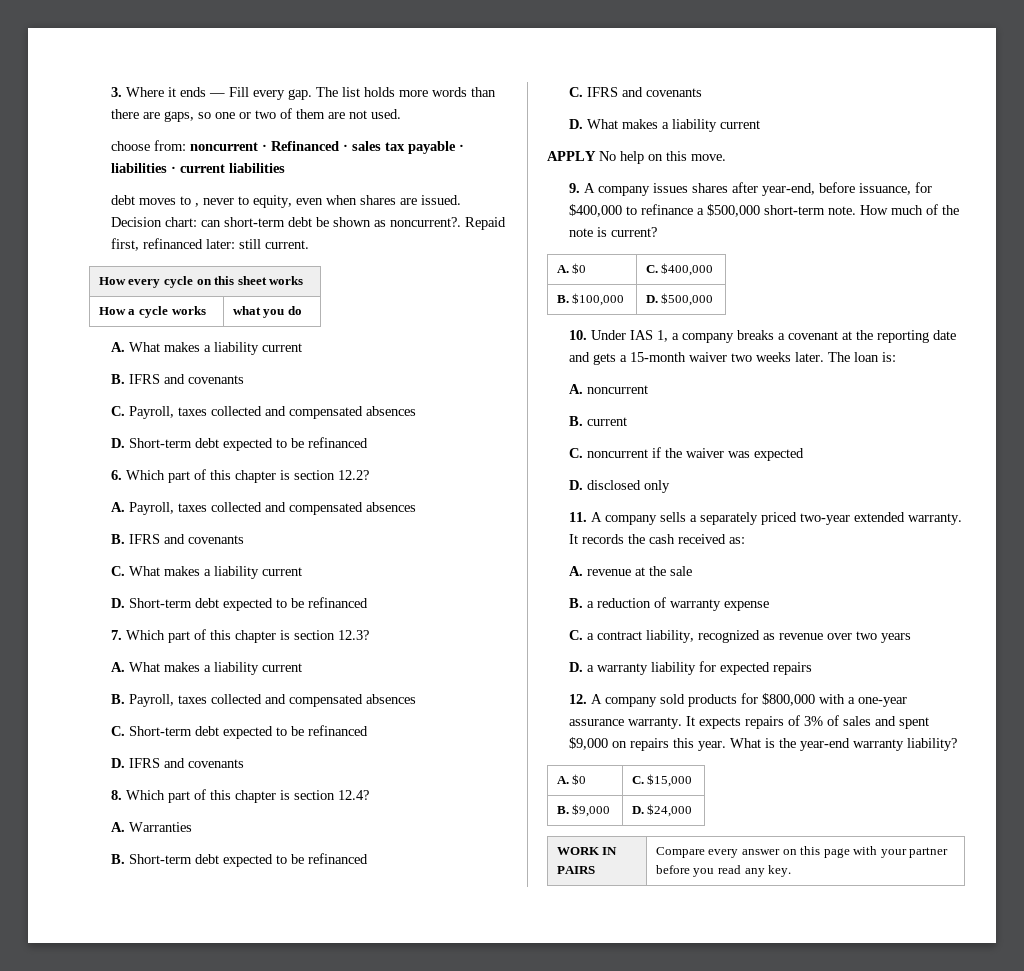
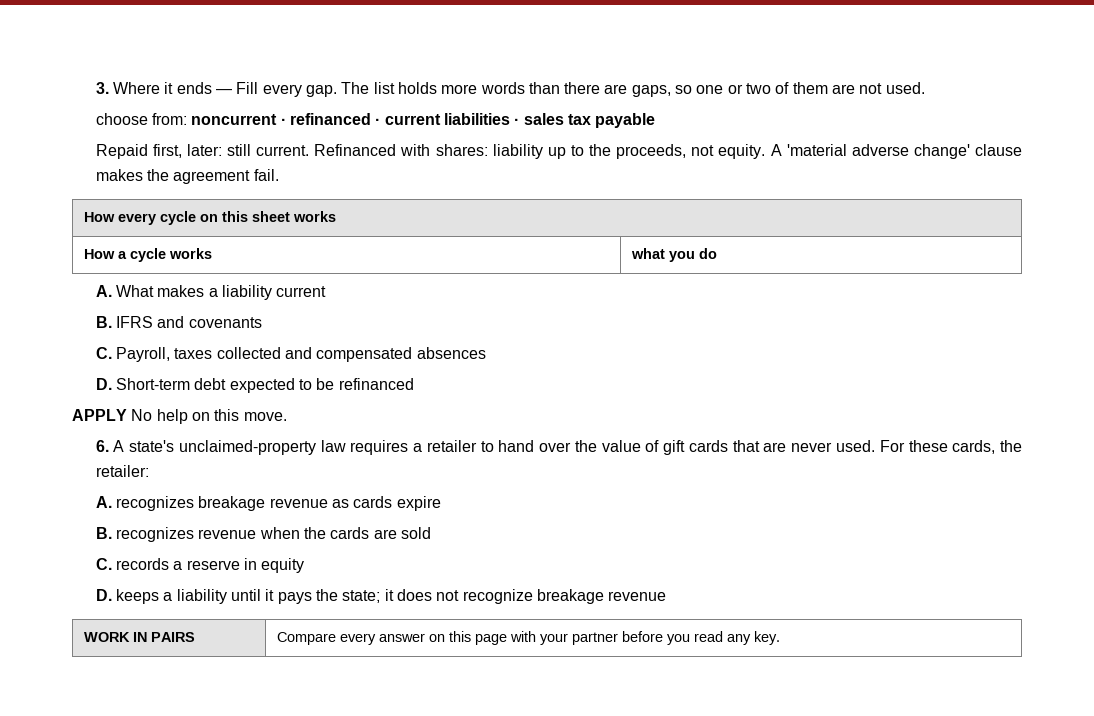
[270,141,339,151] Refinanced -> [289,113,510,125] refinanced · current liabilities
[458,144,464,151] [110,163,285,173] [110,195,461,208] [110,217,461,227] · liabilities · current liabilities // debt moves to , never to equity, even when shares are issued. Decision chart: can short-term debt be shown as noncurrent?. -> (656, 120) //
[142,238,203,249] refinanced -> (182, 151) none
(309, 244) none -> [314,144,1023,159] [95,169,279,184] Refinanced with shares: liability up to the proceeds, not equity. A 'material adverse change' clause makes the agreement fail.
[110,469,369,483] [110,502,416,515] [110,534,244,544] [110,566,302,579] [110,597,368,611] [110,629,369,643] [110,662,302,675] [110,694,416,707] [110,725,368,739] [110,758,244,768] [110,789,369,803] [110,822,192,832] [110,853,368,867] [568,87,702,97] [568,119,760,132] // 6. Which part of this chapter is section 12.2? // A. Payroll, taxes collected and compensated absences // B. IFRS and covenants // C. What makes a liability current // D. Short-term debt expected to be refinanced // 7. Which part of this chapter is section 12.3? // A. What makes a liability current // B. Payroll, taxes collected and compensated absences // C. Short-term debt expected to be refinanced // D. IFRS and covenants // 8. Which part of this chapter is section 12.4? // A. Warranties // B. Short-term debt expected to be refinanced // C. IFRS and covenants // D. What makes a liability current -> (414, 384) none
[568,182,932,196] [568,204,959,217] [568,227,657,237] [556,263,587,274] [645,263,714,276] [556,293,625,306] [645,293,714,306] [568,330,956,343] [568,352,896,365] [568,384,648,394] [568,416,627,426] [568,447,804,461] [568,480,670,493] [568,512,962,525] [568,534,745,544] [568,566,692,576] [568,597,769,611] [568,630,911,643] [568,661,812,675] [568,693,907,707] [568,715,929,729] [568,737,957,751] [556,774,587,785] [631,774,693,787] [556,804,611,817] [631,804,693,817] 9. A company issues shares after year-end, before issuance, for $400,000 to refinance a $500,000 short-term note. How much of the note is current? // A. $0 | C. $400,000 // B. $100,000 | D. $500,000 // 10. Under IAS 1, a company breaks a covenant at the reporting date and gets a 15-month waiver two weeks later. The loan is: // A. noncurrent // B. current // C. noncurrent if the waiver was expected // D. disclosed only // 11. A company sells a separately priced two-year extended warranty. It records the cash received as: // A. revenue at the sale // B. a reduction of warranty expense // C. a contract liability, recognized as revenue over two years // D. a warranty liability for expected repairs // 12. A company sold products for $800,000 with a one-year assurance warranty. It expects repairs of 3% of sales and spent $9,000 on repairs this year. What is the year-end warranty liability? // A. $0 | C. $15,000 // B. $9,000 | D. $24,000 -> [95,440,1023,455] [95,465,149,477] [95,496,441,511] [95,527,431,542] [95,558,305,573] [95,589,667,604] 6. A state's unclaimed-property law requires a retailer to hand over the value of gift cards that are never used. For these cards, the retailer: // A. recognizes breakage revenue as cards expire // B. recognizes revenue when the cards are sold // C. records a reserve in equity // D. keeps a liability until it pays the state; it does not recognize breakage revenue

